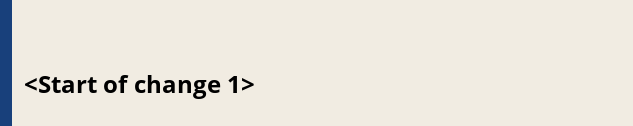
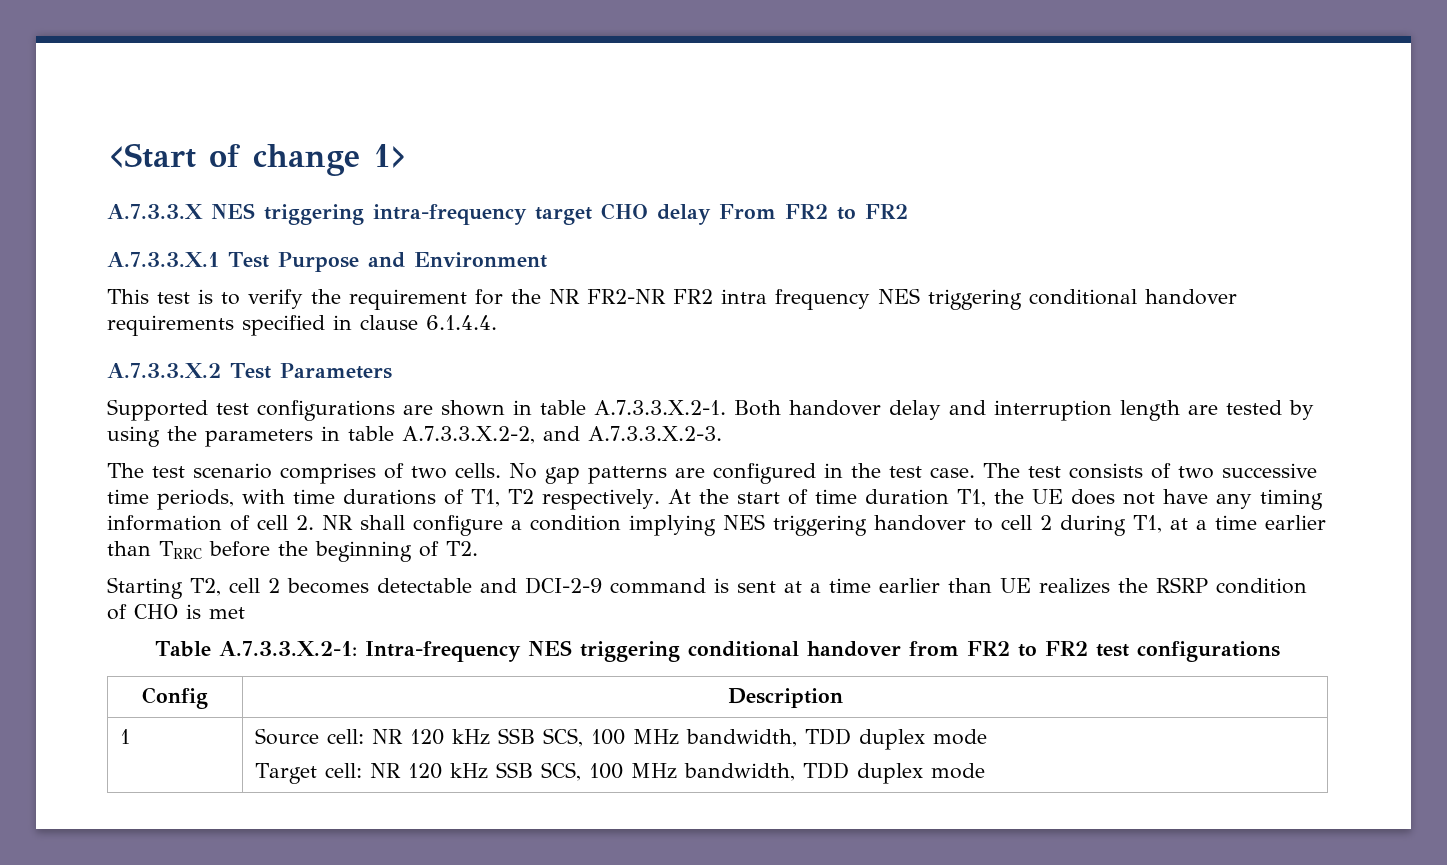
(256, 84) none -> [107,203,908,225] [107,252,547,272] [107,288,1237,310] [107,315,497,336] [107,363,392,379] [107,399,1314,421] [107,426,722,447] [107,463,1317,484] [107,489,1323,510] [107,514,1326,536] [107,541,478,562] [107,577,1307,599] [107,604,245,620] [155,640,1280,662] [142,687,208,709] [727,688,843,708] [120,729,131,744] [255,728,988,750] [255,762,986,784] // A.7.3.3.X NES triggering intra-frequency target CHO delay From FR2 to FR2 // A.7.3.3.X.1 Test Purpose and Environment // This test is to verify the requirement for the NR FR2-NR FR2 intra frequency NES triggering conditional handover requirements specified in clause 6.1.4.4. // A.7.3.3.X.2 Test Parameters // Supported test configurations are shown in table A.7.3.3.X.2-1. Both handover delay and interruption length are tested by using the parameters in table A.7.3.3.X.2-2, and A.7.3.3.X.2-3. // The test scenario comprises of two cells. No gap patterns are configured in the test case. The test consists of two successive time periods, with time durations of T1, T2 respectively. At the start of time duration T1, the UE does not have any timing information of cell 2. NR shall configure a condition implying NES triggering handover to cell 2 during T1, at a time earlier than TRRC before the beginning of T2. // Starting T2, cell 2 becomes detectable and DCI-2-9 command is sent at a time earlier than UE realizes the RSRP condition of CHO is met // Table A.7.3.3.X.2-1: Intra-frequency NES triggering conditional handover from FR2 to FR2 test configurations // Config | Description // 1 | Source cell: NR 120 kHz SSB SCS, 100 MHz bandwidth, TDD duplex mode // Target cell: NR 120 kHz SSB SCS, 100 MHz bandwidth, TDD duplex mode

